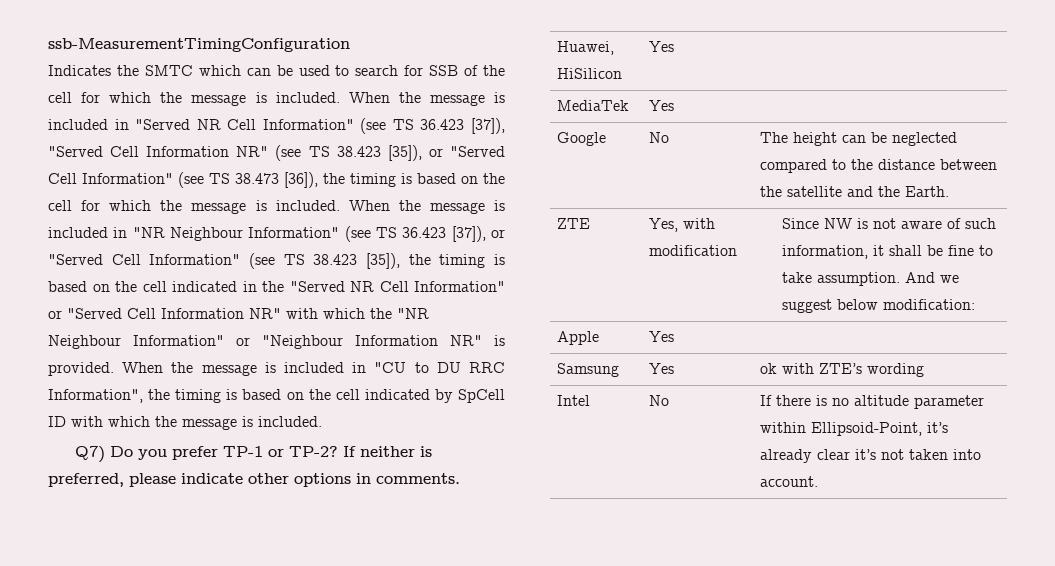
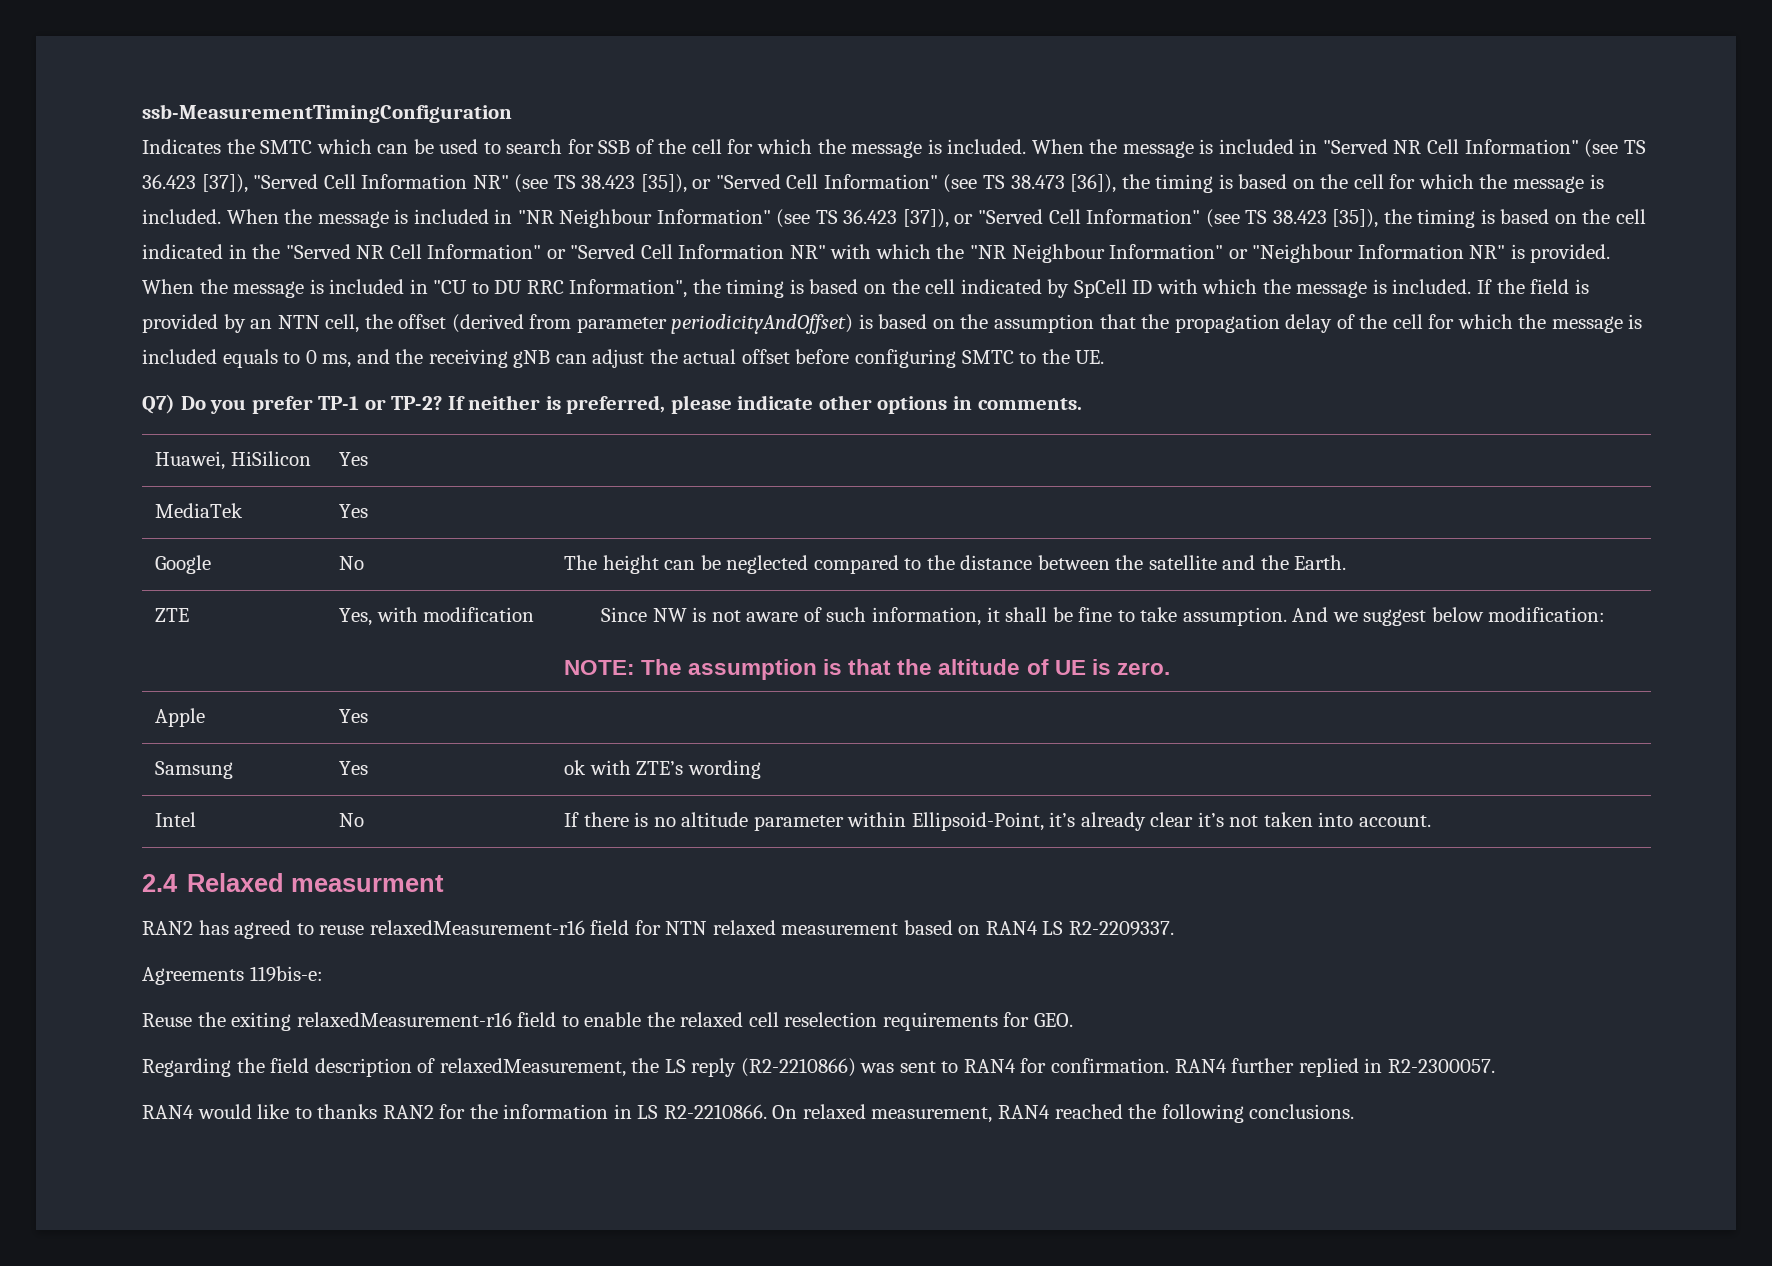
(322, 421) none -> [1476,279,1589,294] [142,314,1643,334] [142,349,1105,368] If the field is provided by an NTN cell, the offset (derived from parameter periodicityAndOffset) is based on the assumption that the propagation delay of the cell for which the message is included equals to 0 ms, and the receiving gNB can adjust the actual offset before configuring SMTC to the UE.
(976, 304) none -> [563,659,1170,680] // NOTE: The assumption is that the altitude of UE is zero.
(818, 481) none -> [142,873,445,892] [142,920,1175,939] [142,966,323,985] [142,1012,1073,1031] [142,1058,1495,1077] [142,1104,1355,1123] // 2.4 Relaxed measurment // RAN2 has agreed to reuse relaxedMeasurement-r16 field for NTN relaxed measurement based on RAN4 LS R2-2209337. // Agreements 119bis-e: // Reuse the exiting relaxedMeasurement-r16 field to enable the relaxed cell reselection requirements for GEO. // Regarding the field description of relaxedMeasurement, the LS reply (R2-2210866) was sent to RAN4 for confirmation. RAN4 further replied in R2-2300057. // RAN4 would like to thanks RAN2 for the information in LS R2-2210866. On relaxed measurement, RAN4 reached the following conclusions.

